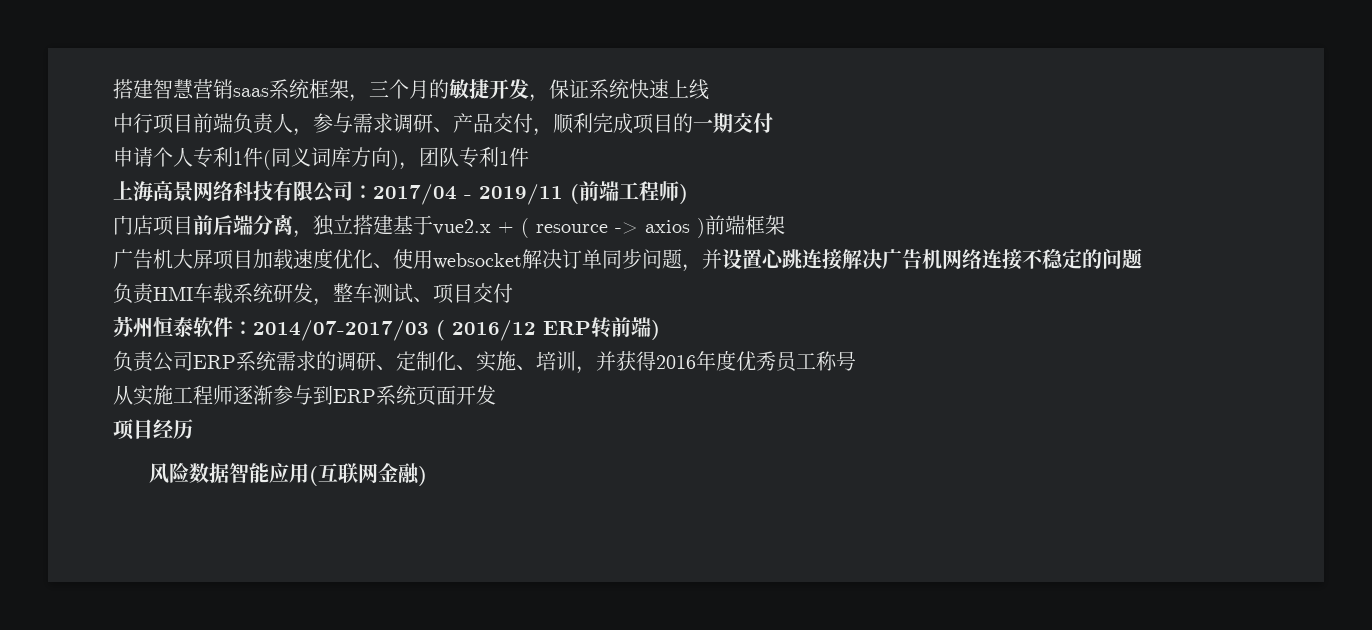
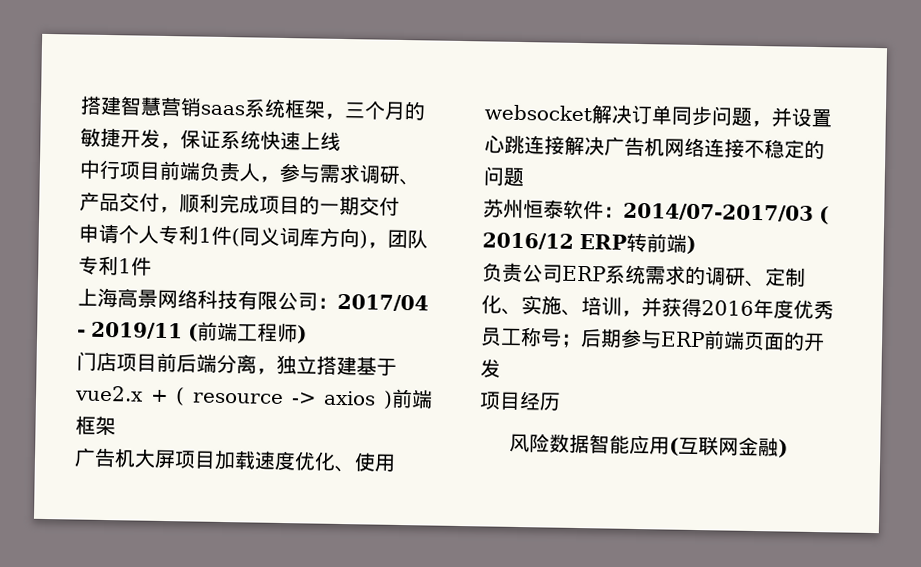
[113,283,513,306] // 负责HMI车载系统研发，整车测试、项目交付 -> (524, 177) none
[113,385,456,406] // 从实施工程师逐渐参与到ERP系统页面 -> [560,328,805,351] ；后期参与ERP前端页面的

